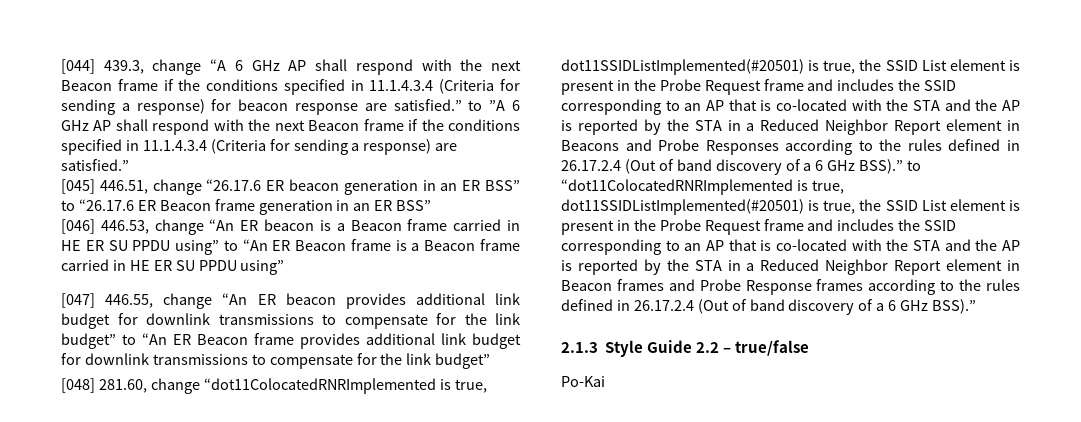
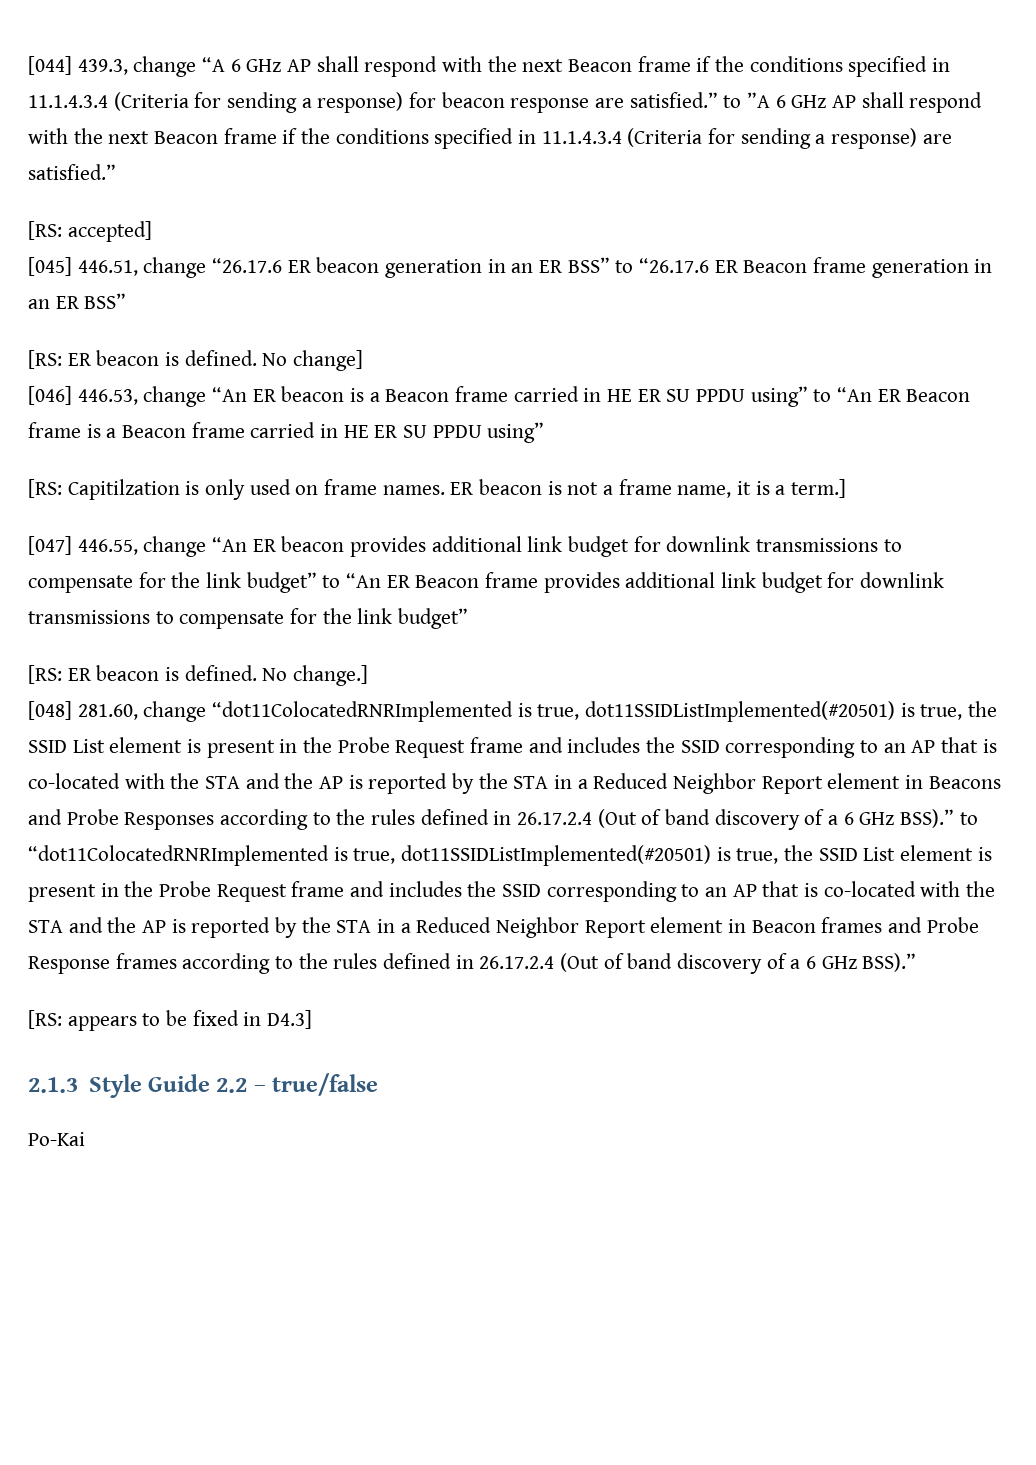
(129, 165) none -> [28,221,152,242] // [RS: accepted]
(432, 205) none -> [28,350,364,371] // [RS: ER beacon is defined. No change]
(285, 267) none -> [28,479,847,500] // [RS: Capitilzation is only used on frame names. ER beacon is not a frame name, it is a term.]
(491, 361) none -> [28,665,369,686] // [RS: ER beacon is defined. No change.]
(977, 306) none -> [28,1010,313,1031] // [RS: appears to be fixed in D4.3]

